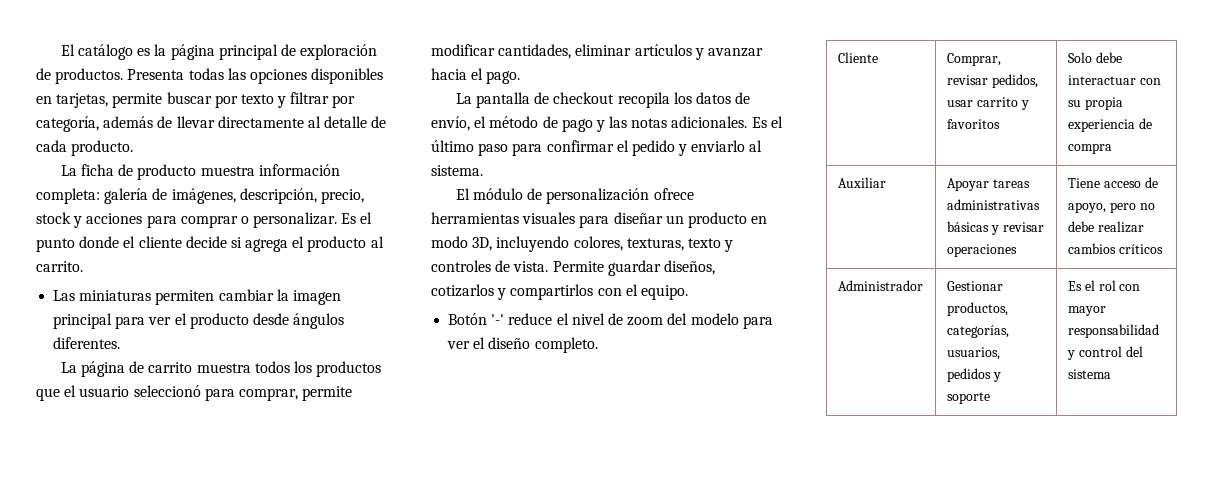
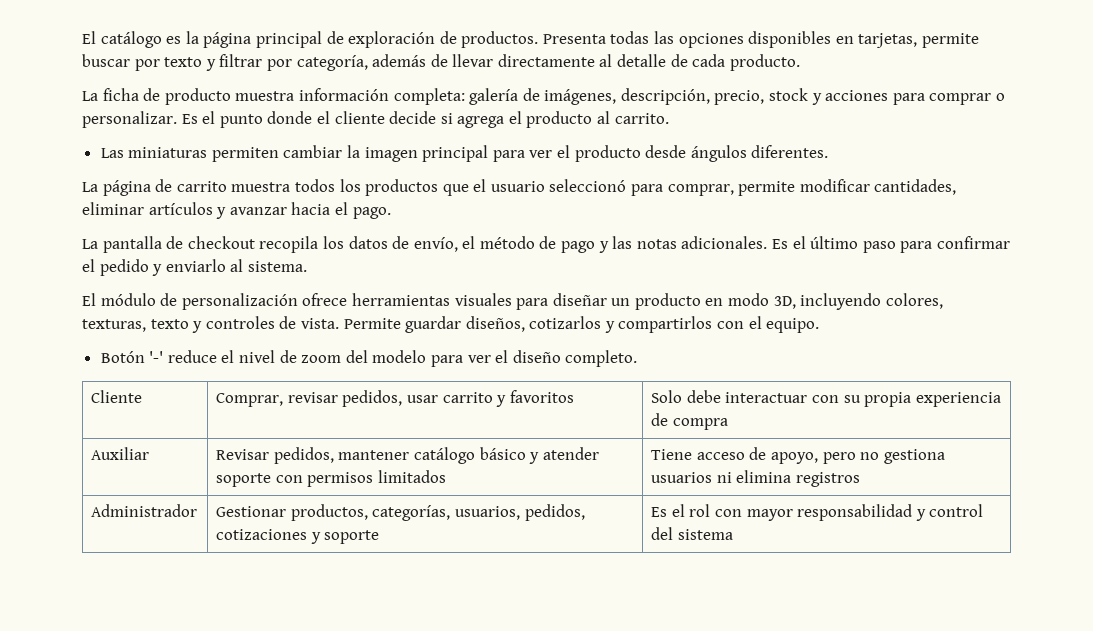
[946,178,1030,191] [946,199,1040,210] [946,221,1044,235] [946,244,1017,257] Apoyar tareas administrativas básicas y revisar operaciones -> [216,447,599,464] [216,470,446,487] Revisar pedidos, mantener catálogo básico y atender soporte con permisos limitados
[1067,221,1144,233] [1067,243,1163,254] debe realizar cambios críticos -> [883,449,945,464] [651,470,860,487] gestiona usuarios ni elimina registros
[946,368,991,382] pedidos -> [524,504,585,521] [216,529,308,540] pedidos, cotizaciones

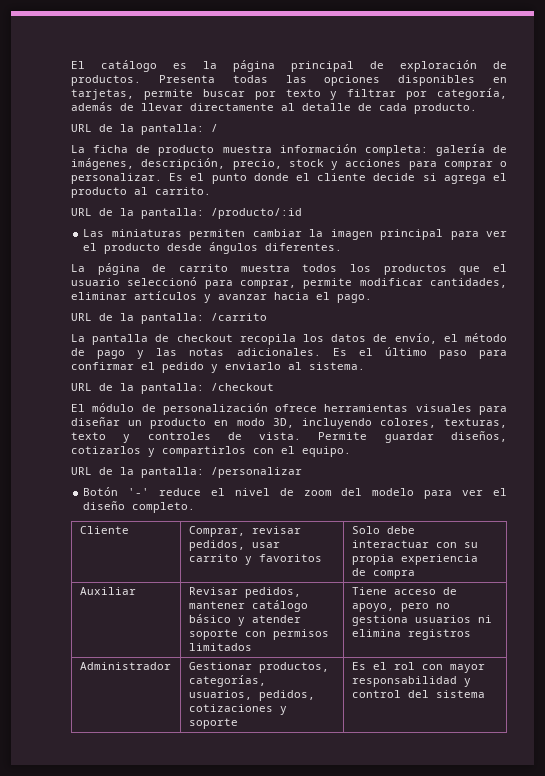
(800, 62) none -> [71,124,218,135] // URL de la pantalla: /
(669, 118) none -> [71,208,302,219] // URL de la pantalla: /producto/:id
(391, 213) none -> [71,313,267,324] // URL de la pantalla: /carrito
(307, 266) none -> [71,383,274,394] // URL de la pantalla: /checkout
(820, 325) none -> [71,467,302,478] // URL de la pantalla: /personalizar

